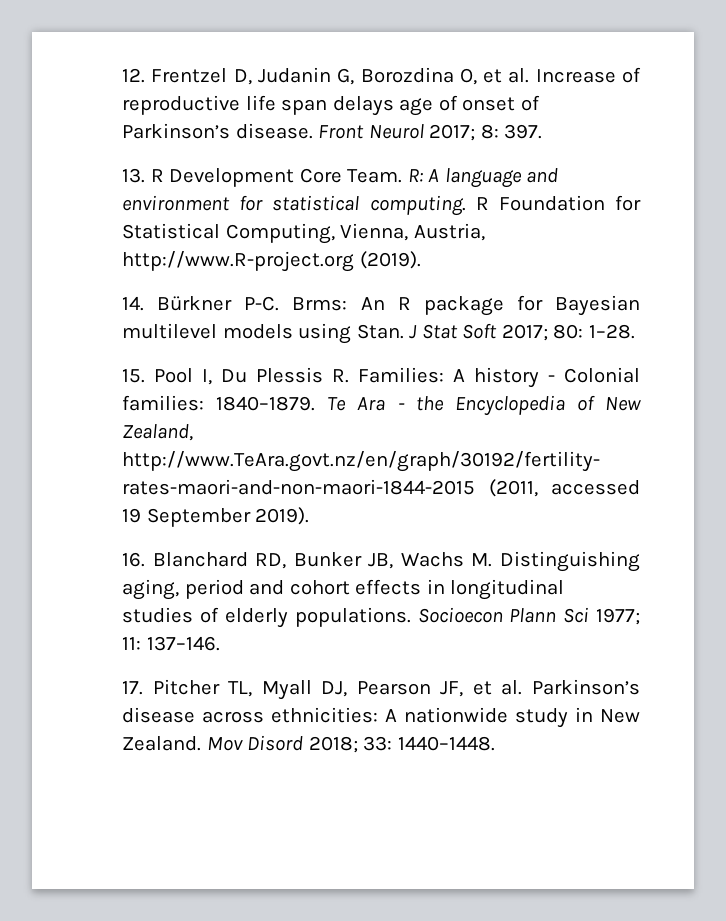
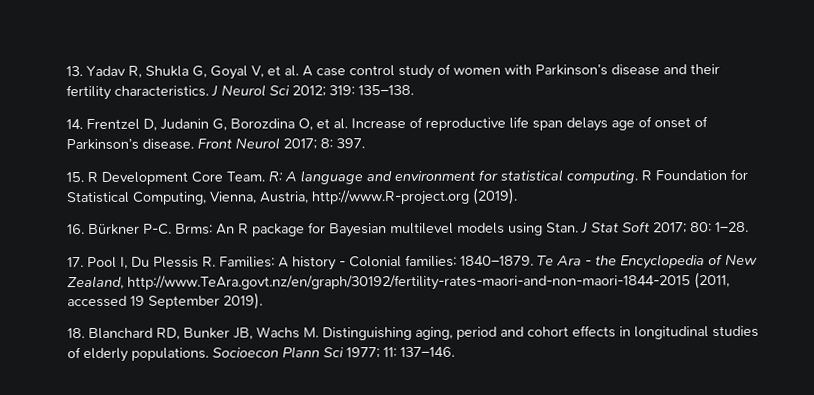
[122,68,146,83] 12. -> [66,63,721,80] [66,84,415,101] [66,119,84,130] 13. Yadav R, Shukla G, Goyal V, et al. A case control study of women with Parkinson’s disease and their fertility characteristics. J Neurol Sci 2012; 319: 135–138. // 14.
[122,168,146,183] 13. -> [66,172,85,183] 15.
[122,296,145,311] 14. -> [67,224,86,235] 16.
[122,369,146,383] 15. -> [67,257,85,268] 17.
[122,552,146,567] 16. -> [67,328,86,339] 18.
[122,679,640,700] [122,707,640,728] [122,735,495,753] // 17. Pitcher TL, Myall DJ, Pearson JF, et al. Parkinson’s disease across ethnicities: A nationwide study in New Zealand. Mov Disord 2018; 33: 1440–1448. -> (456, 352) none

